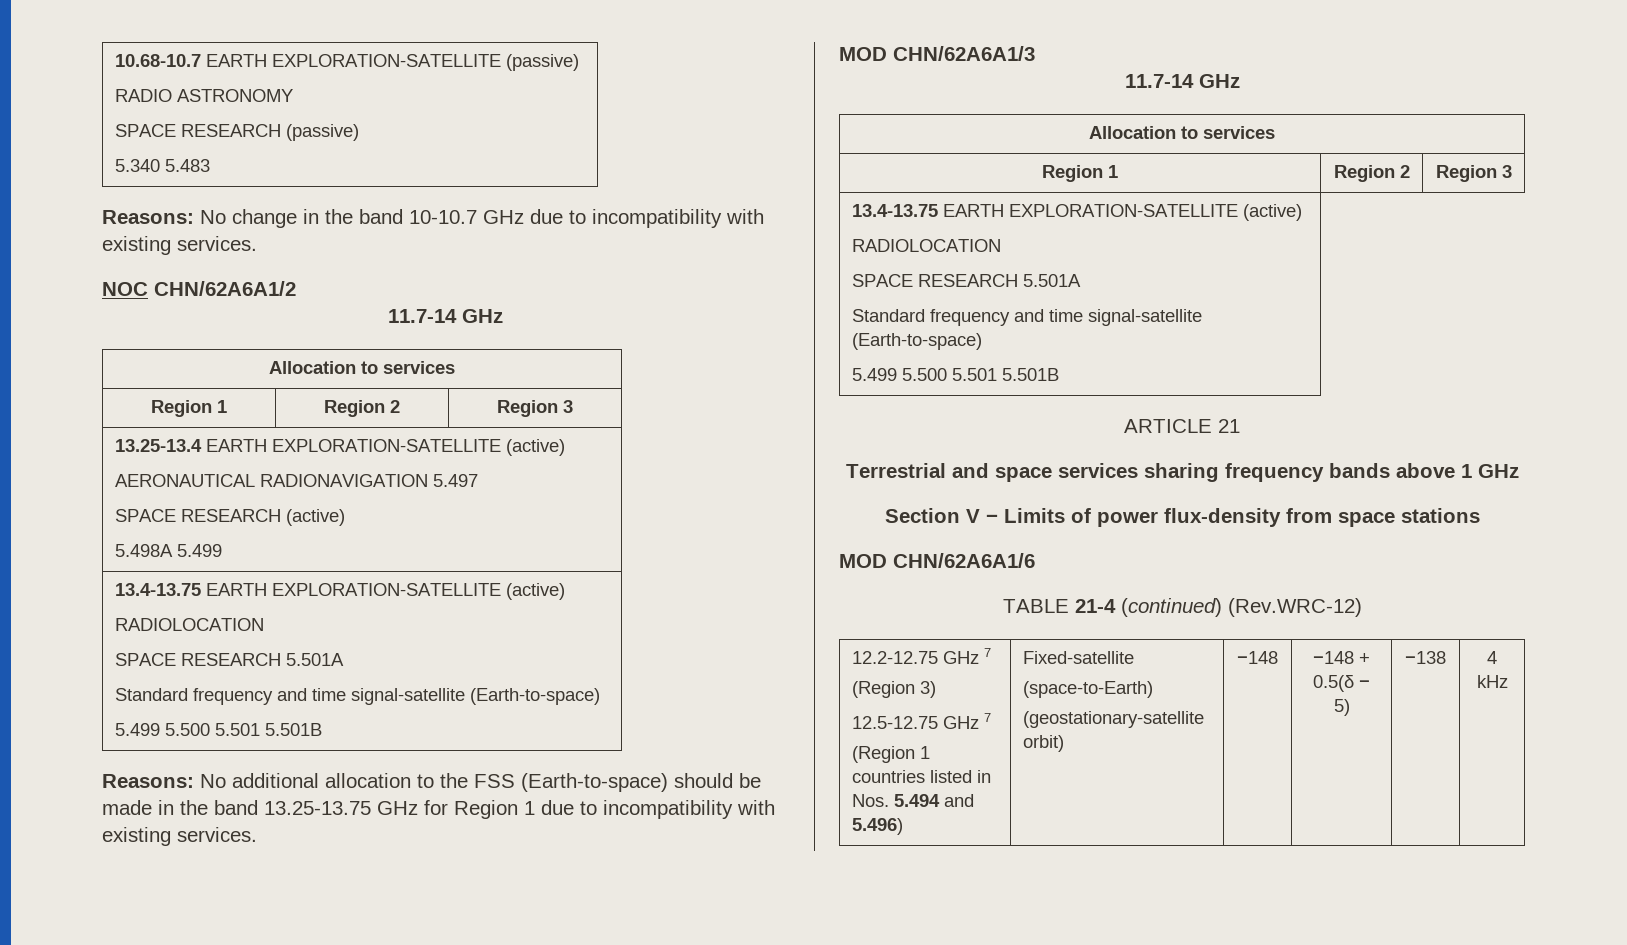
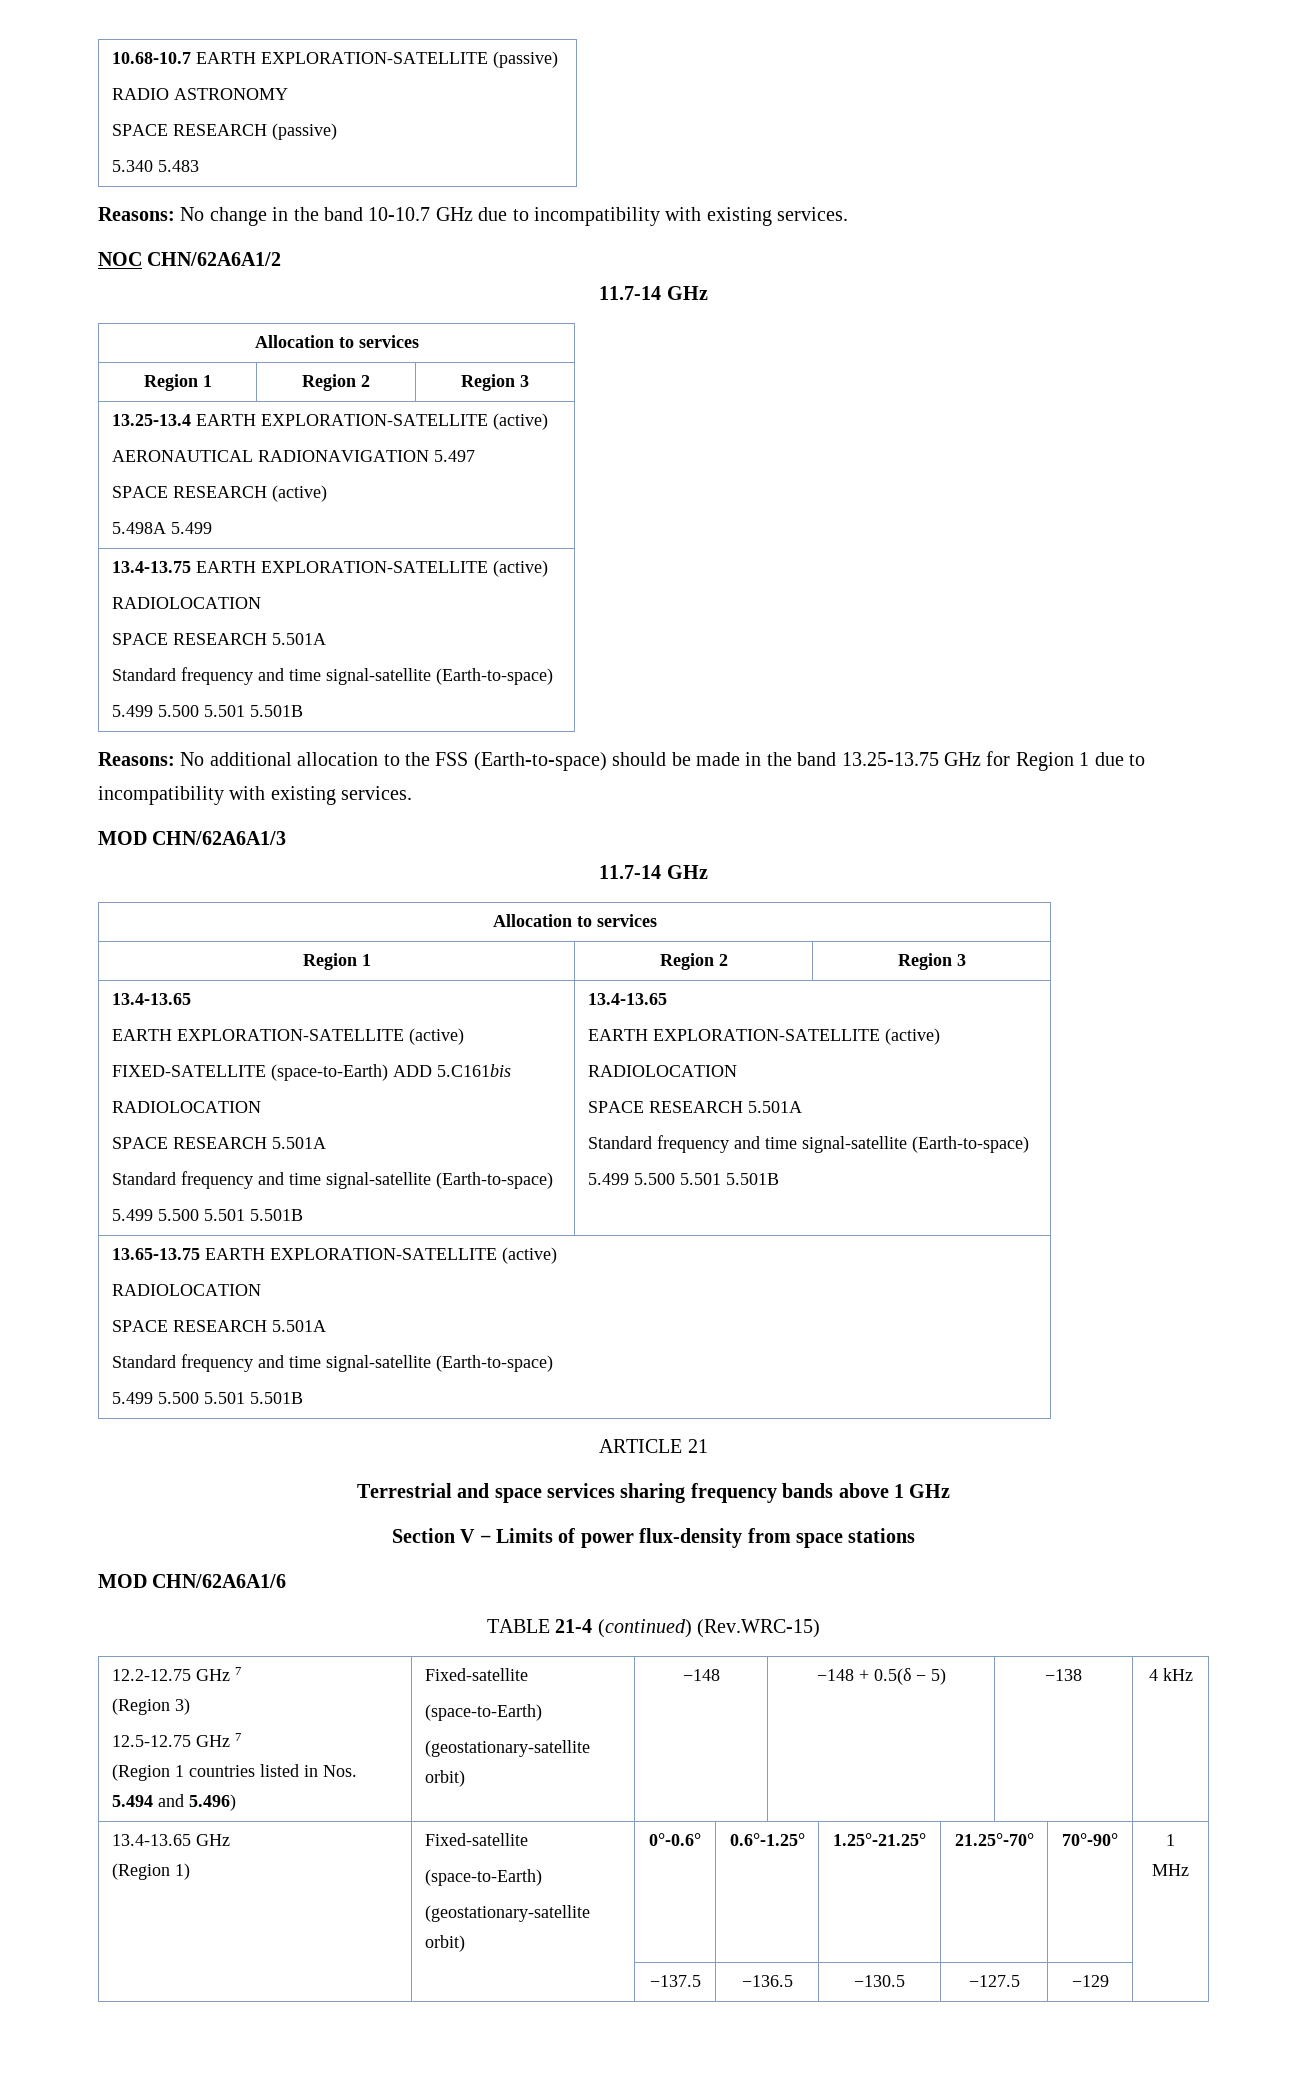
[851,204,938,217] 13.4-13.75 -> [111,993,191,1005] [111,1028,464,1045] [111,1064,511,1081] [111,1101,261,1113] [111,1137,326,1149] [111,1171,553,1189] [111,1209,303,1221] [587,993,667,1005] [587,1028,940,1045] [587,1065,737,1077] [587,1101,802,1113] [587,1135,1029,1153] [587,1173,779,1185] [111,1248,200,1260] 13.4-13.65 // EARTH EXPLORATION-SATELLITE (active) // FIXED-SATELLITE (space-to-Earth) ADD 5.C161bis // RADIOLOCATION // SPACE RESEARCH 5.501A // Standard frequency and time signal-satellite (Earth-to-space) // 5.499 5.500 5.501 5.501B | 13.4-13.65 // EARTH EXPLORATION-SATELLITE (active) // RADIOLOCATION // SPACE RESEARCH 5.501A // Standard frequency and time signal-satellite (Earth-to-space) // 5.499 5.500 5.501 5.501B // 13.65-13.75
[1227,598,1362,617] (Rev.WRC-12) -> [697,1619,821,1638] (Rev.WRC-15)
(1508, 681) none -> [111,1834,230,1846] [111,1863,190,1880] [424,1833,528,1846] [424,1869,542,1886] [424,1905,590,1922] [424,1935,465,1952] [649,1833,701,1846] [729,1833,805,1846] [833,1833,926,1846] [954,1833,1034,1846] [1062,1833,1118,1846] [1166,1834,1175,1846] [1152,1864,1189,1876] [649,1975,701,1987] [741,1975,793,1987] [854,1975,905,1987] [968,1975,1020,1987] [1071,1975,1109,1987] // 13.4-13.65 GHz // (Region 1) | Fixed-satellite // (space-to-Earth) // (geostationary-satellite orbit) | 0°-0.6° | 0.6°-1.25° | 1.25°-21.25° | 21.25°-70° | 70°-90° | 1 MHz // | | −137.5 | −136.5 | −130.5 | −127.5 | −129 |

